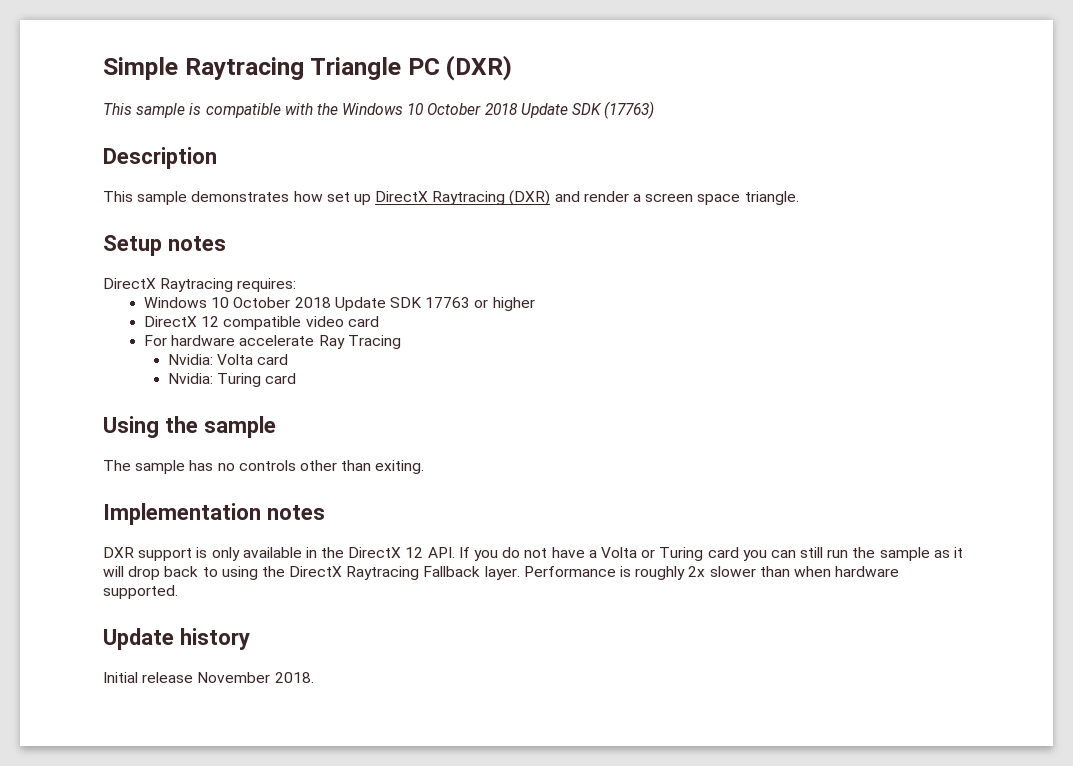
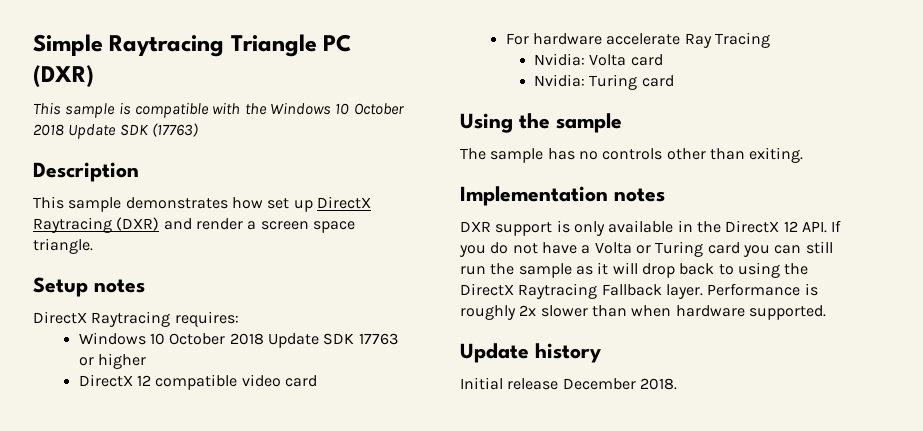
[197,672,271,683] November -> [562,378,636,390] December

